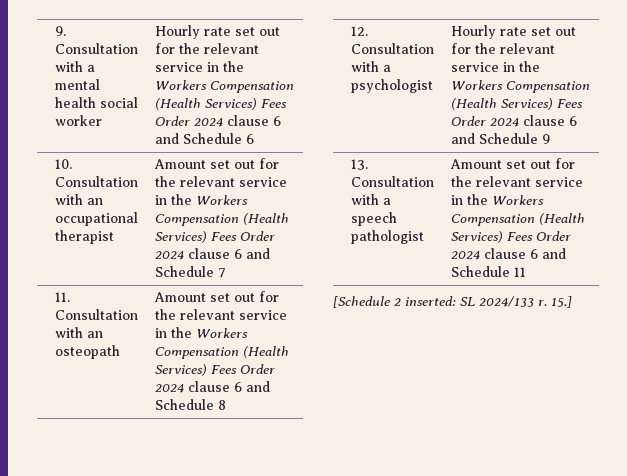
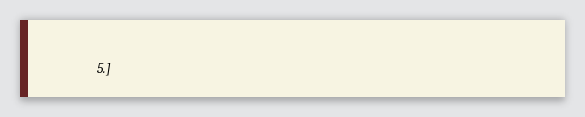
[54,26,66,36] [54,43,138,54] [54,61,95,72] [54,79,100,90] [54,97,138,108] [54,115,102,126] [155,25,281,39] [155,43,260,54] [155,61,245,72] [155,80,295,93] [155,98,288,110] [155,115,282,127] [155,133,255,144] [54,159,72,169] [54,176,138,187] [54,194,103,205] [54,212,138,226] [54,230,114,244] [154,158,280,169] [155,176,288,187] [155,194,249,205] [155,213,290,226] [155,231,276,243] [155,248,271,260] [155,266,227,278] [54,292,70,302] [54,309,138,320] [54,327,103,338] [54,345,120,359] [154,291,280,302] [155,309,288,320] [155,327,249,338] [155,346,290,359] [155,364,276,376] [155,381,271,393] [155,399,227,410] [350,26,368,36] [350,43,434,54] [350,61,391,72] [350,79,433,93] [451,25,577,39] [451,43,556,54] [451,61,541,72] [451,80,591,93] [451,98,584,110] [451,115,578,127] [451,133,551,144] [350,159,368,170] [350,176,434,187] [350,194,391,205] [350,212,397,226] [350,230,424,244] [450,158,576,169] [451,176,584,187] [451,194,545,205] [451,213,586,226] [451,231,572,243] [451,248,567,260] [451,266,527,277] [333,296,572,308] 9. Consultation with a mental health social worker | Hourly rate set out for the relevant service in the Workers Compensation (Health Services) Fees Order 2024 clause 6 and Schedule 6 // 10. Consultation with an occupational therapist | Amount set out for the relevant service in the Workers Compensation (Health Services) Fees Order 2024 clause 6 and Schedule 7 // 11. Consultation with an osteopath | Amount set out for the relevant service in the Workers Compensation (Health Services) Fees Order 2024 clause 6 and Schedule 8 // 12. Consultation with a psychologist | Hourly rate set out for the relevant service in the Workers Compensation (Health Services) Fees Order 2024 clause 6 and Schedule 9 // 13. Consultation with a speech pathologist | Amount set out for the relevant service in the Workers Compensation (Health Services) Fees Order 2024 clause 6 and Schedule 11 // [Schedule 2 inserted: SL 2024/133 r. 15.] -> [97,63,111,76] 5.]

